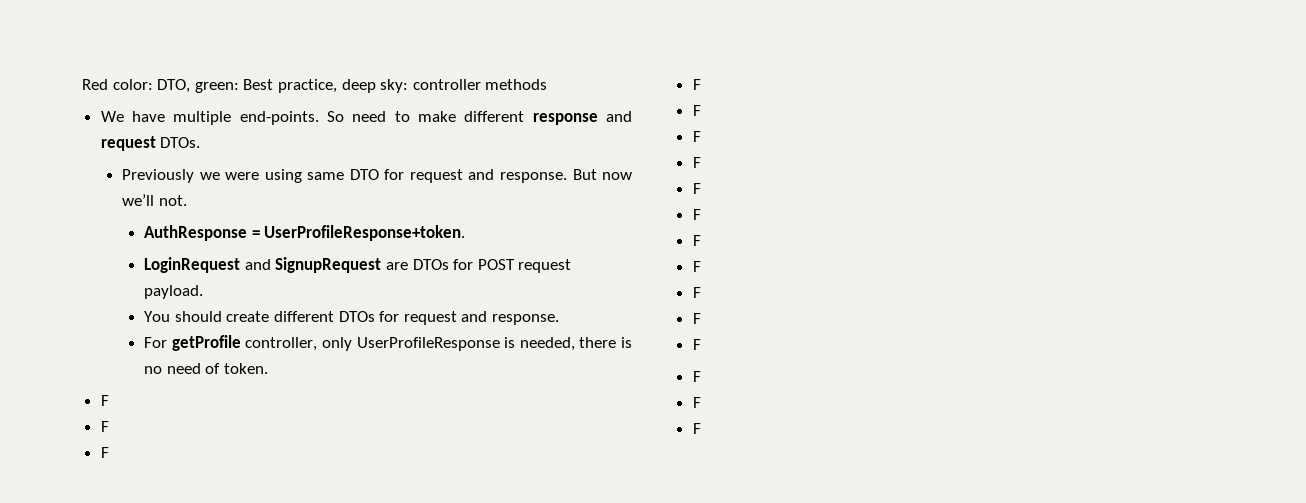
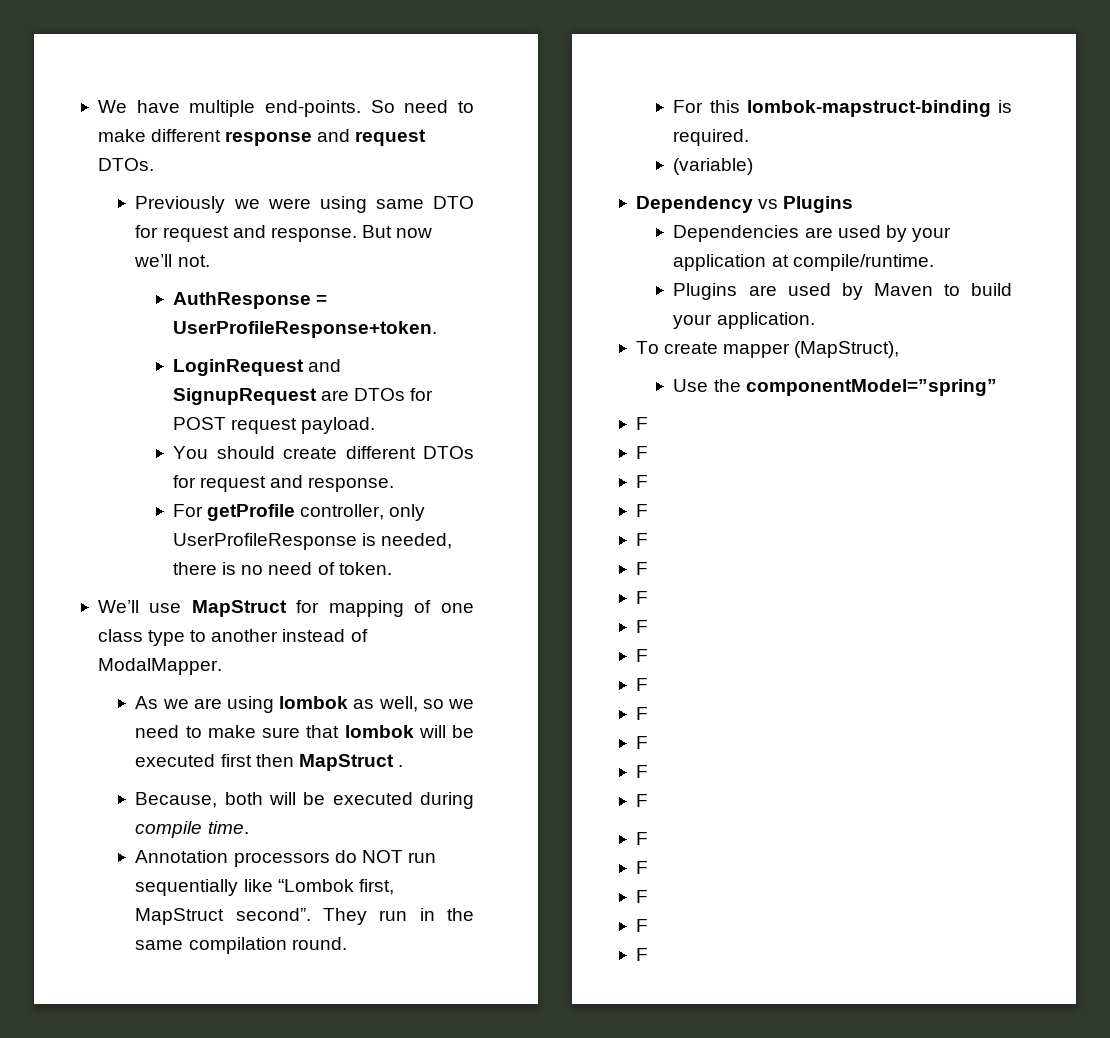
[82,79,548,93] Red color: DTO, green: Best practice, deep sky: controller methods // -> (97, 106) none
(268, 368) none -> [97,600,474,617] [97,629,368,646] [97,658,222,675] [135,696,474,713] [135,725,475,738] [135,754,404,771] [135,792,475,809] [135,821,249,838] [135,850,437,867] [135,879,394,896] [135,908,474,925] [135,937,347,954] [673,100,1012,117] [673,129,750,146] [673,158,754,175] [635,196,854,213] [673,225,952,242] [673,254,934,271] [673,283,1012,300] [673,312,815,329] [635,341,900,358] [673,379,997,396] // We’ll use MapStruct for mapping of one class type to another instead of ModalMapper. // As we are using lombok as well, so we need to make sure that lombok will be executed first then MapStruct . // Because, both will be executed during compile time. // Annotation processors do NOT run sequentially like “Lombok first, MapStruct second”. They run in the same compilation round. // For this lombok-mapstruct-binding is required. // (variable) // Dependency vs Plugins // Dependencies are used by your application at compile/runtime. // Plugins are used by Maven to build your application. // To create mapper (MapStruct), // Use the componentModel=”spring”
(701, 428) none -> [635,919,648,932] [635,948,648,961] // F // F

